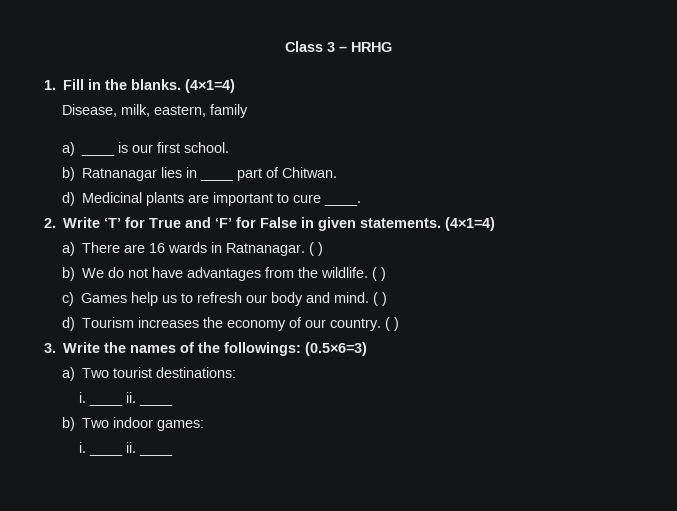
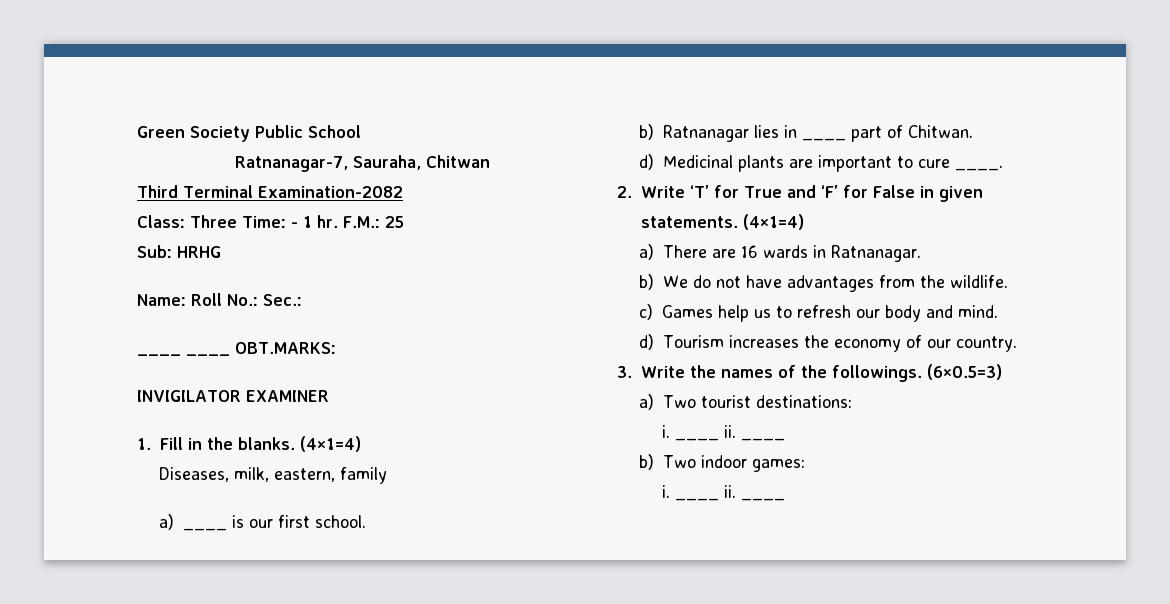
[285,41,392,52] Class 3 – HRHG -> [137,125,361,142] [234,155,490,172] [137,185,403,198] [137,215,404,228] [137,245,221,258] [137,293,302,306] [137,354,230,356] [235,342,336,354] [137,390,329,402] Green Society Public School // Ratnanagar-7, Sauraha, Chitwan // Third Terminal Examination-2082 // Class: Three Time: - 1 hr. F.M.: 25 // Sub: HRHG // Name: Roll No.: Sec.: // ____ ____ OBT.MARKS: // INVIGILATOR EXAMINER
[61,104,117,117] Disease, -> [159,467,230,482] Diseases,
[308,242,323,256] ( ) -> (922, 253) none
[371,267,386,281] ( ) -> (1009, 281) none
[372,292,387,306] ( ) -> (999, 311) none
[384,317,399,331] ( ) -> (1018, 344) none
[224,342,368,356] followings: (0.5×6=3) -> [831,364,1002,382] followings. (6×0.5=3)

